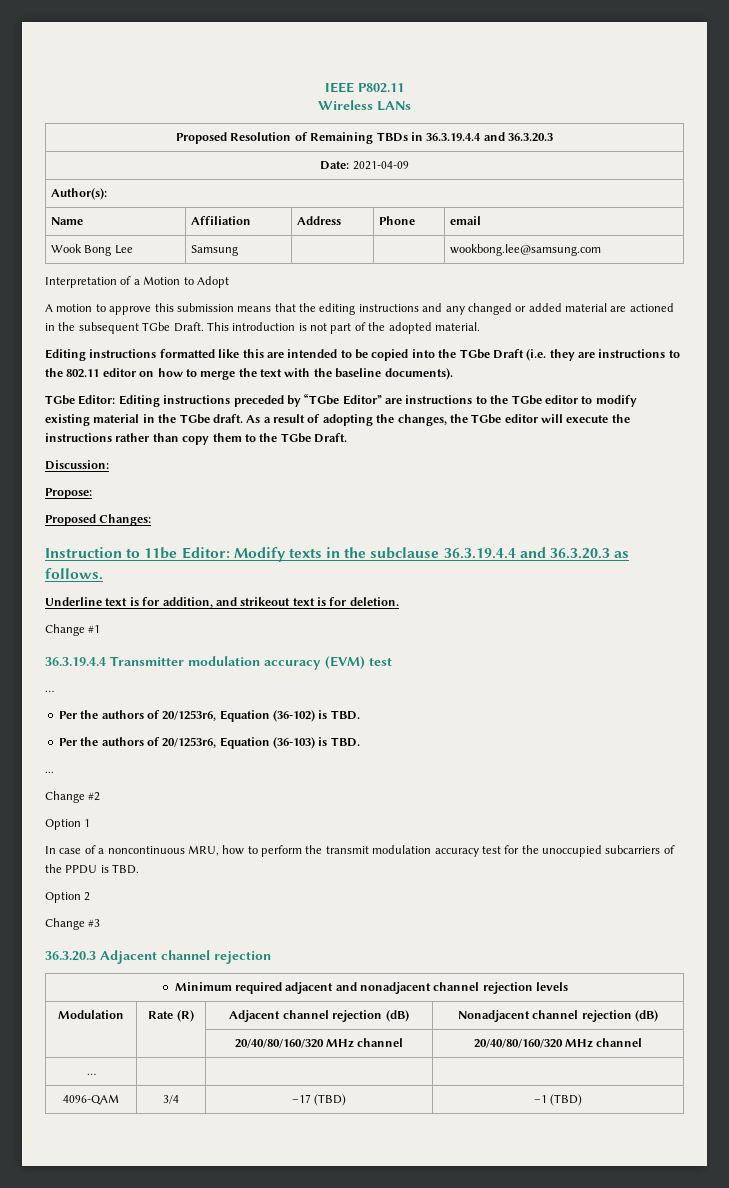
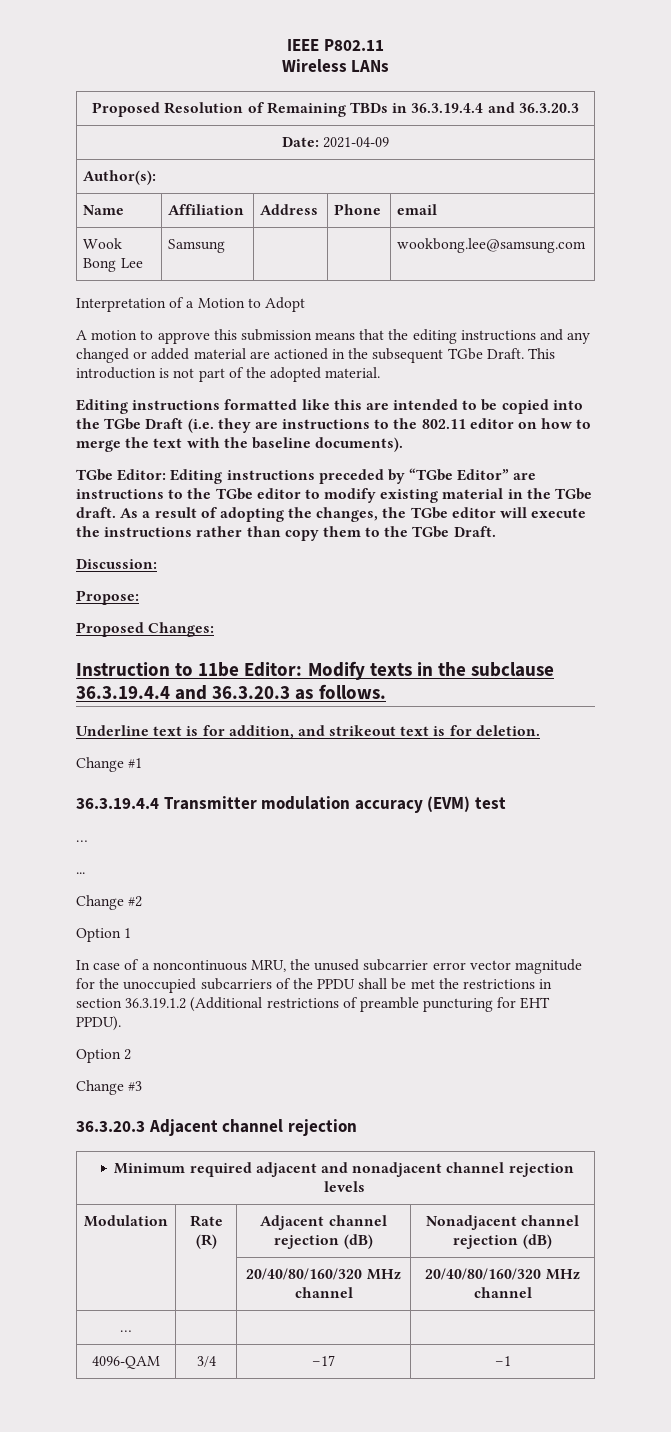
[58,710,360,722] [58,737,360,749] // Per the authors of 20/1253r6, Equation (36-102) is TBD. // Per the authors of 20/1253r6, Equation (36-103) is TBD. -> (88, 841) none
[222,845,501,857] how to perform the transmit modulation accuracy test -> [290,959,583,974] the unused subcarrier error vector magnitude
[100,864,140,874] is TBD. -> [358,978,553,990] [76,997,551,1012] [76,1016,121,1031] shall be met the restrictions in section 36.3.19.1.2 (Additional restrictions of preamble puncturing for EHT PPDU).
[314,1094,347,1106] (TBD) -> (335, 1360) none
[550,1094,583,1106] (TBD) -> (511, 1361) none

